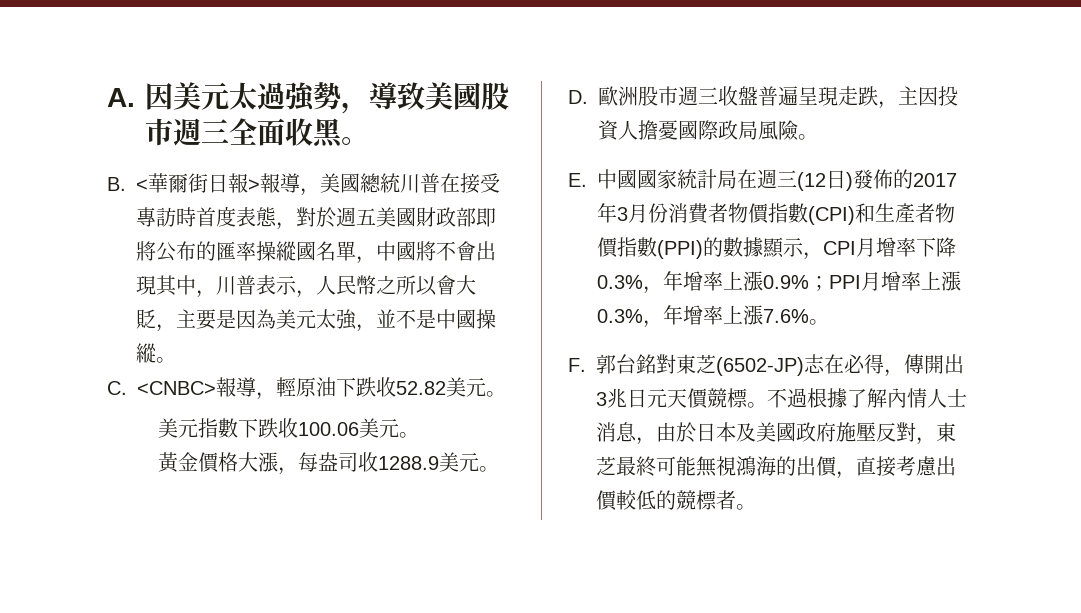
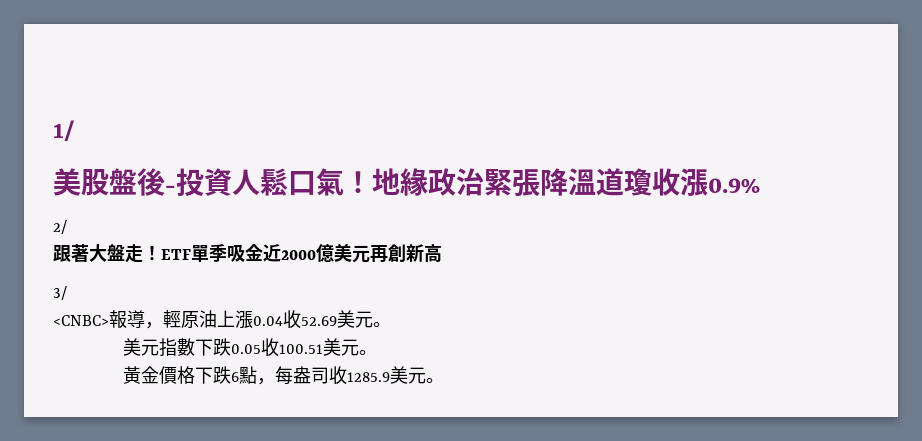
[107,82,509,114] [145,118,369,148] [107,173,500,196] [136,206,496,230] [136,241,496,264] [136,275,476,298] [136,309,496,332] [136,343,176,363] [107,381,127,395] A.因美元太過強勢，導致美國股市週三全面收黑。 // B. <華爾街日報>報導，美國總統川普在接受專訪時首度表態，對於週五美國財政部即將公布的匯率操縱國名單，中國將不會出現其中，川普表示，人民幣之所以會大貶，主要是因為美元太強，並不是中國操縱。 // C. -> [53,120,75,141] [53,168,760,197] [53,220,67,234] [53,243,442,263] [53,286,67,300] 1/ // 美股盤後-投資人鬆口氣！地緣政治緊張降溫道瓊收漲0.9% // 2/ // 跟著大盤走！ETF單季吸金近2000億美元再創新高 // 3/ //
[336,377,446,397] 下跌收52.82 -> [217,310,337,329] 上漲0.04收52.69
[278,418,360,438] 收100.06 -> [231,338,324,357] 0.05收100.51
[238,452,279,472] 大漲 -> [195,366,258,384] 下跌6點
[378,452,500,472] [568,86,958,109] [598,120,818,141] [568,169,957,191] [597,203,955,225] [597,237,956,260] [597,271,961,294] [597,305,829,328] [568,354,964,377] [596,388,967,409] [596,422,956,445] [596,456,956,479] [596,490,756,511] 1288.9美元。 // D.歐洲股市週三收盤普遍呈現走跌，主因投資人擔憂國際政局風險。 // E.中國國家統計局在週三(12日)發佈的2017年3月份消費者物價指數(CPI)和生產者物價指數(PPI)的數據顯示，CPI月增率下降0.3%，年增率上漲0.9%；PPI月增率上漲0.3%，年增率上漲7.6%。 // F.郭台銘對東芝(6502-JP)志在必得，傳開出3兆日元天價競標。不過根據了解內情人士消息，由於日本及美國政府施壓反對，東芝最終可能無視鴻海的出價，直接考慮出價較低的競標者。 -> [347,366,445,384] 1285.9美元。

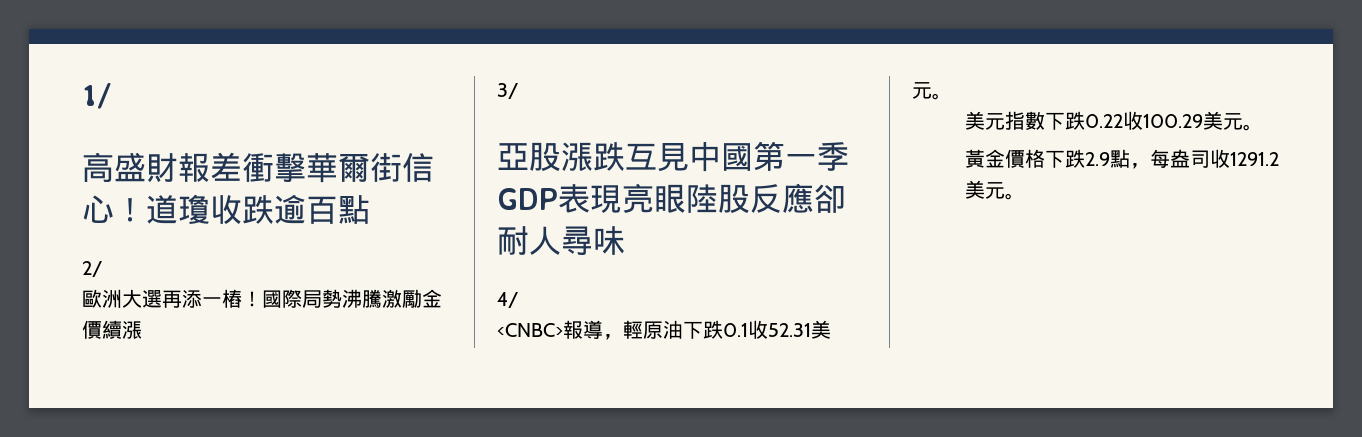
[53,168,760,197] [53,220,67,234] [53,243,442,263] [53,286,67,300] 美股盤後-投資人鬆口氣！地緣政治緊張降溫道瓊收漲0.9% // 2/ // 跟著大盤走！ETF單季吸金近2000億美元再創新高 // 3/ -> [82,152,434,183] [82,194,370,224] [82,261,103,277] [82,289,442,308] [82,320,142,339] [497,83,519,99] [497,141,849,172] [497,183,846,213] [497,226,625,255] [497,292,519,308] 高盛財報差衝擊華爾街信心！道瓊收跌逾百點 // 2/ // 歐洲大選再添一樁！國際局勢沸騰激勵金價續漲 // 3/ // 亞股漲跌互見中國第一季GDP表現亮眼陸股反應卻耐人尋味 // 4/
[217,310,337,329] 上漲0.04收52.69 -> [683,320,811,339] 下跌0.1收52.31
[231,338,324,357] 0.05收100.51 -> [1085,111,1204,130] 0.22收100.29
[231,372,240,382] 6 -> [1085,152,1111,166] 2.9
[347,372,391,382] 1285.9 -> [1230,152,1280,166] 1291.2

